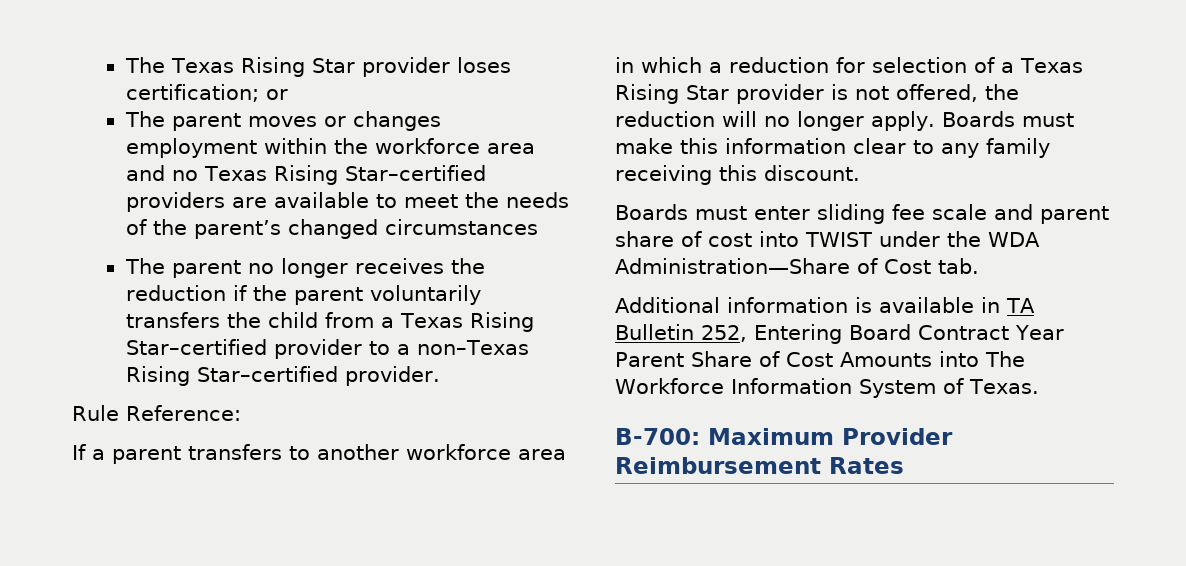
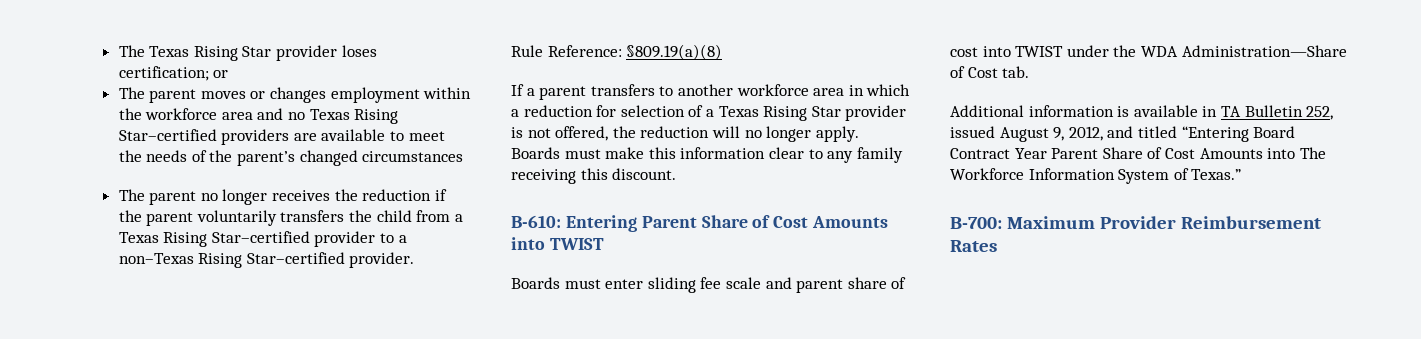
(241, 413) none -> [626,44,723,60] §809.19(a)(8)
(860, 173) none -> [511,215,889,232] [511,237,604,250] // B-610: Entering Parent Share of Cost Amounts into TWIST
[754,324,842,344] Entering -> [950,126,1249,142] issued August 9, 2012, and titled “Entering
[968,379,1039,394] Texas. -> [1191,169,1242,180] Texas.”

